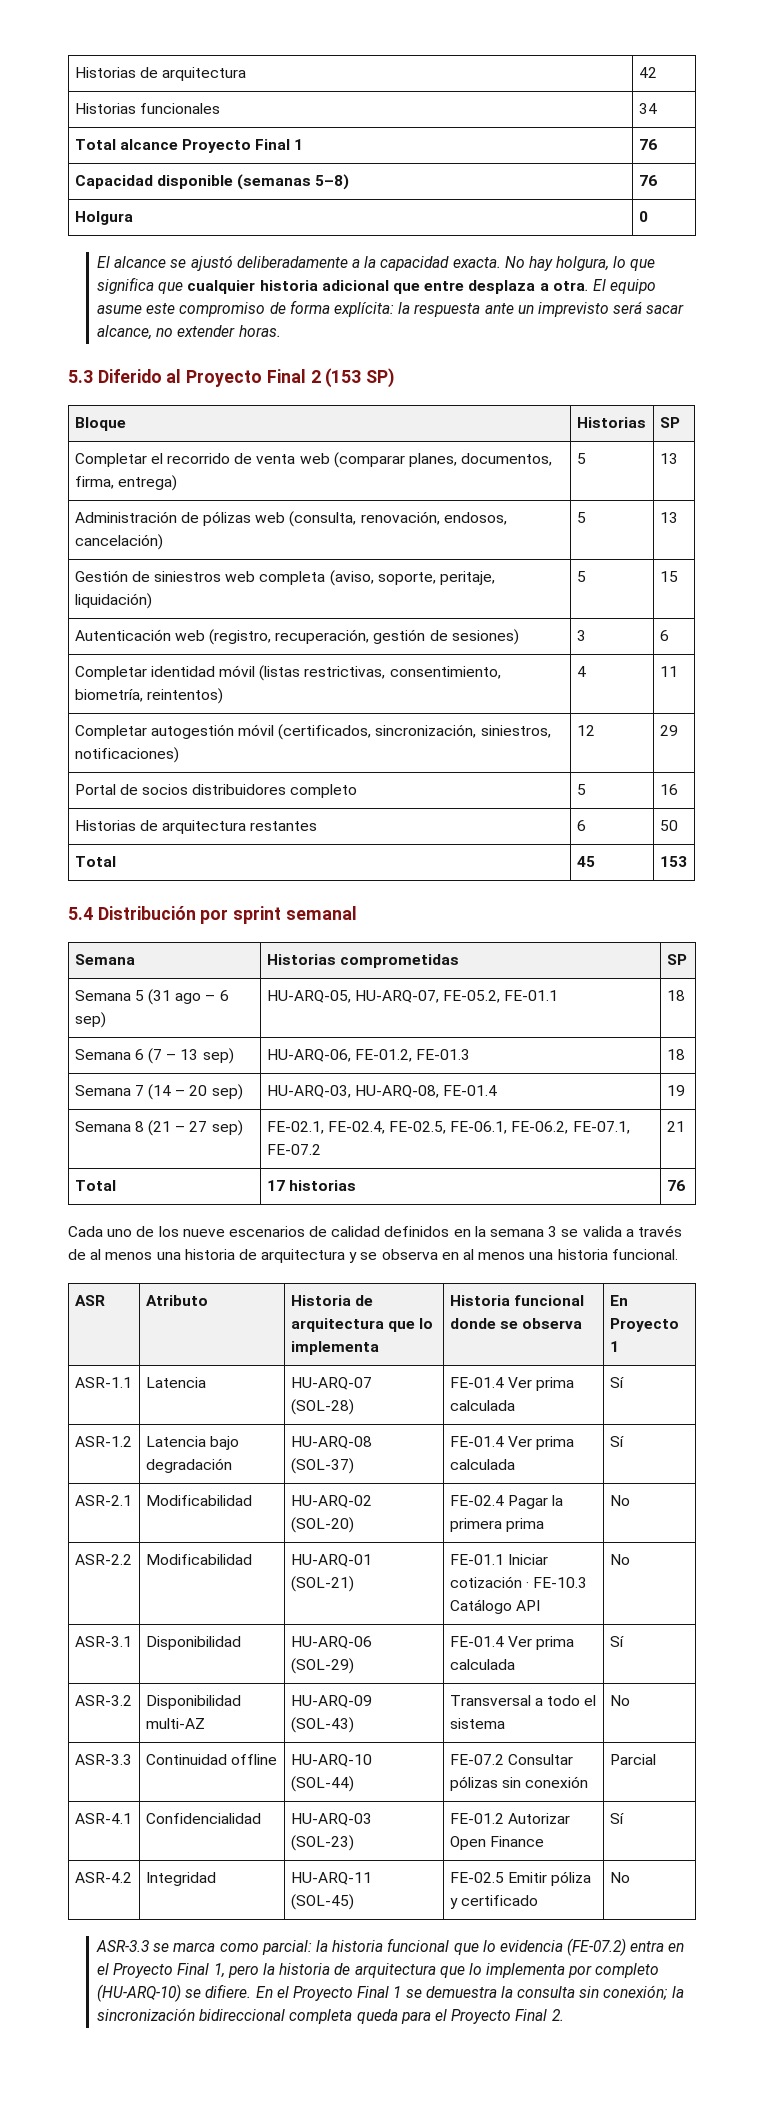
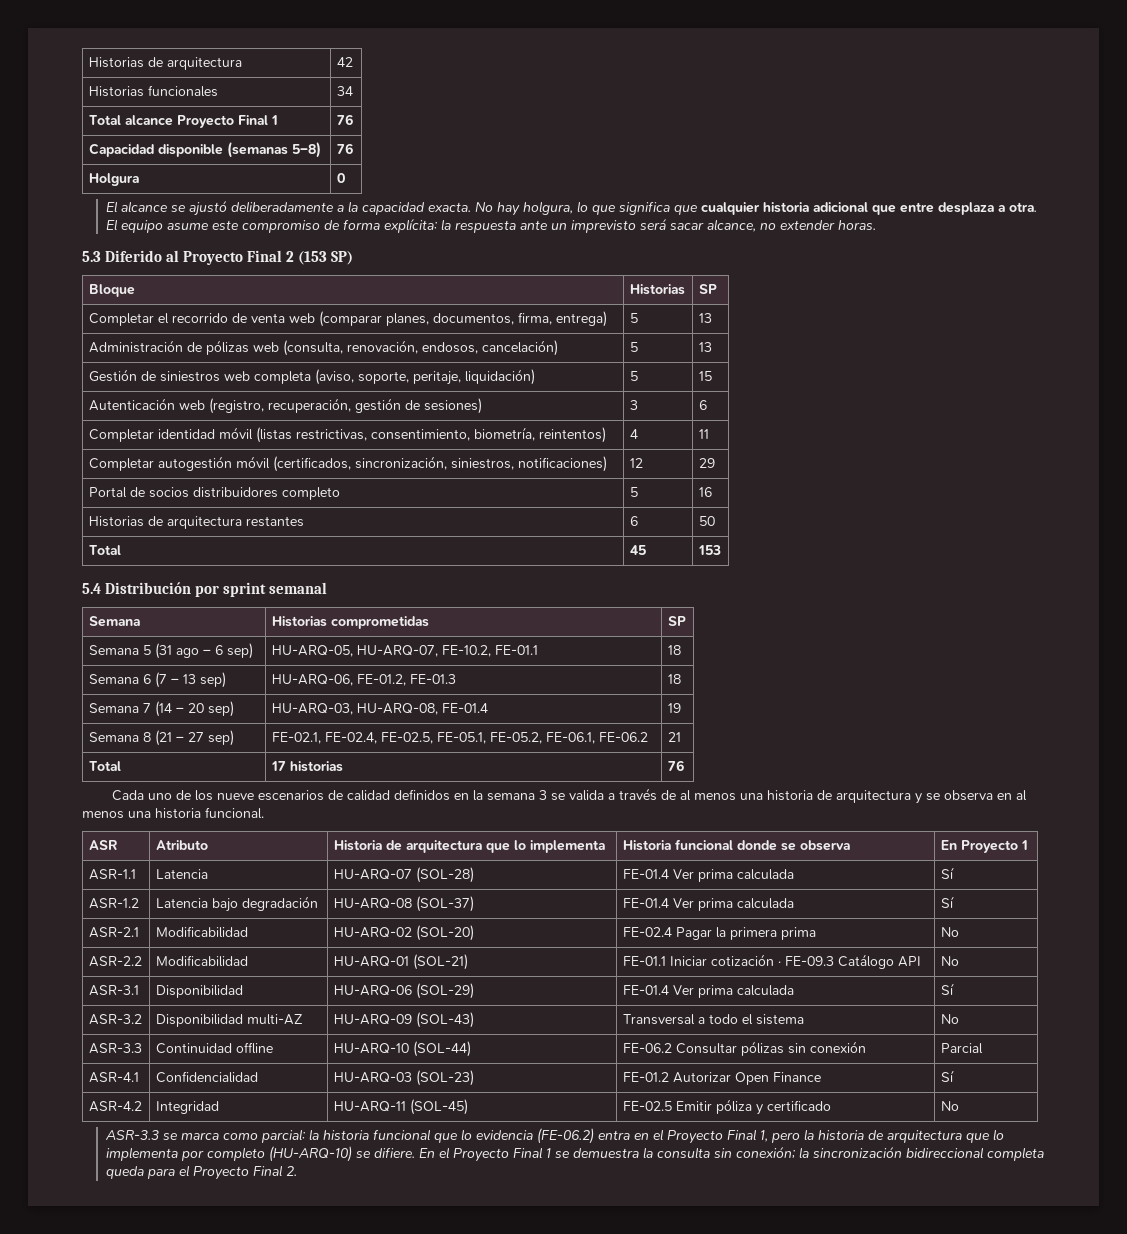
[442,990,500,1003] FE-05.2, -> [441,645,491,657] FE-10.2,
[450,1121,630,1134] [266,1144,321,1155] FE-06.1, FE-06.2, FE-07.1, FE-07.2 -> [436,732,648,744] FE-05.1, FE-05.2, FE-06.1, FE-06.2
[532,1577,587,1588] FE-10.3 -> [784,956,834,966] FE-09.3
[449,1754,504,1765] FE-07.2 -> [622,1043,672,1053] FE-06.2
[567,1938,627,1956] (FE-07.2) -> [537,1128,595,1144] (FE-06.2)

